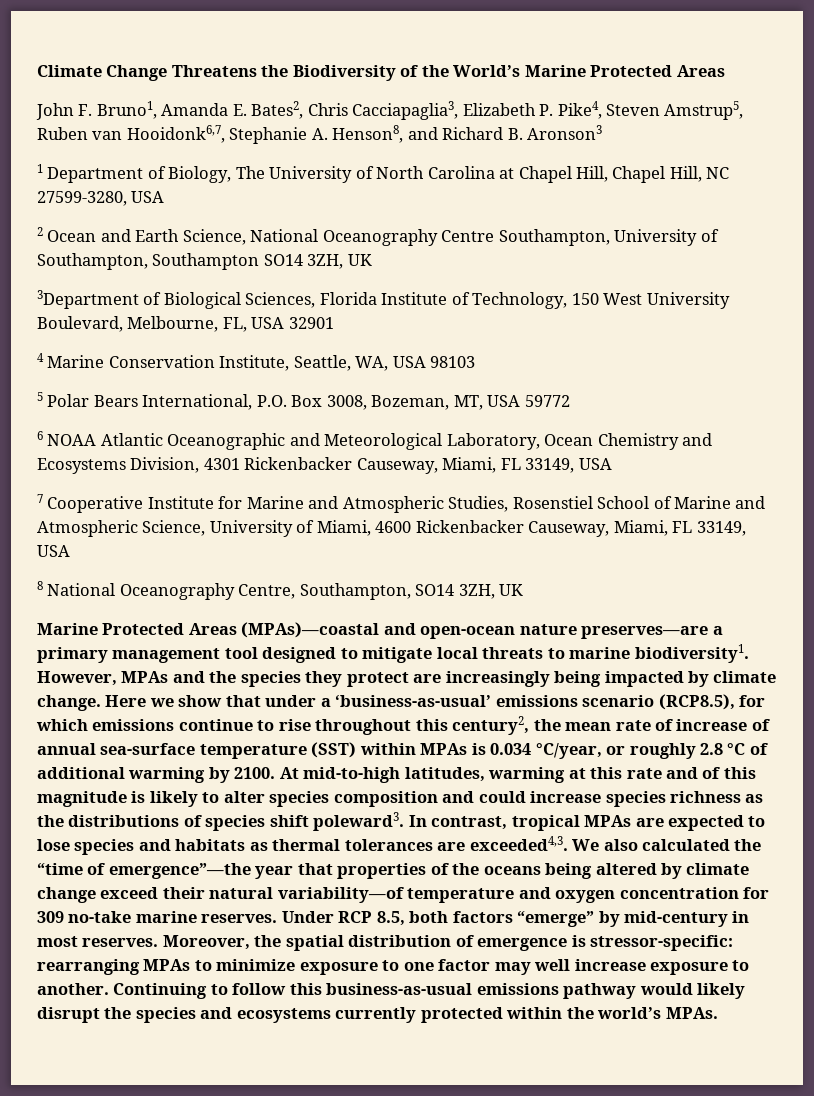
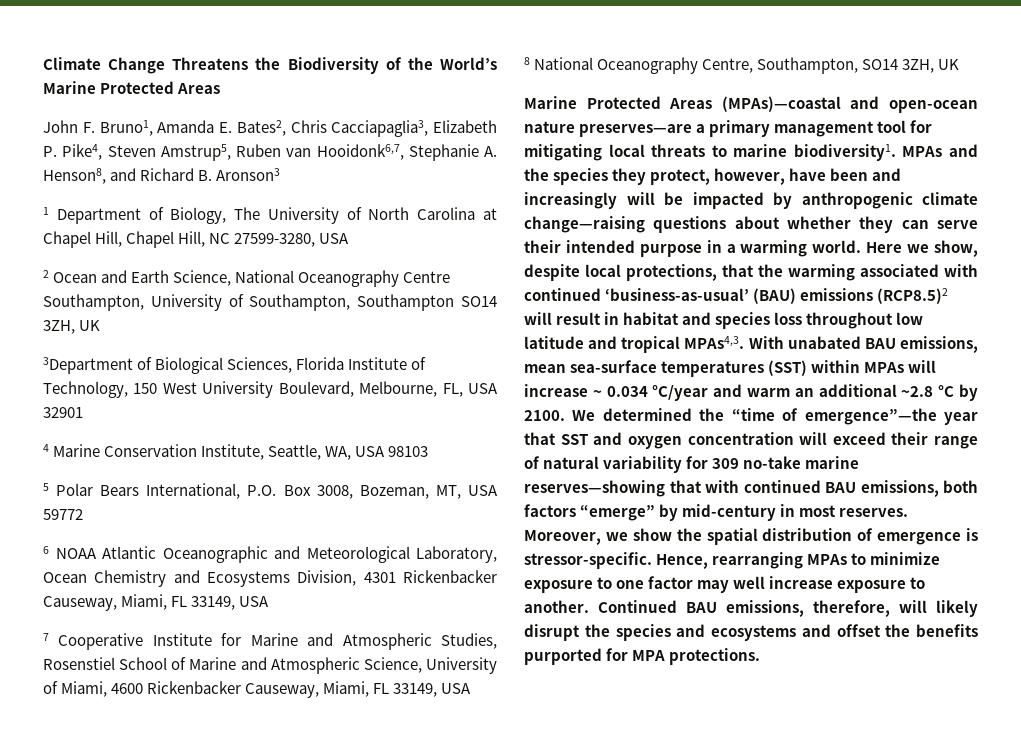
[262,647,433,663] designed to mitigate -> [910,120,933,133] [524,144,602,161] for mitigating
[37,671,117,686] However, -> (896, 152) none
[346,671,777,687] [37,694,766,711] [36,716,770,735] [37,742,768,759] [37,767,756,783] [37,791,764,807] [37,812,766,831] [37,836,731,855] protect are increasingly being impacted by climate change. Here we show that under a ‘business-as-usual’ emissions scenario (RCP8.5), for which emissions continue to rise throughout this century2, the mean rate of increase of annual sea-surface temperature (SST) within MPAs is 0.034 °C/year, or roughly 2.8 °C of additional warming by 2100. At mid-to-high latitudes, warming at this rate and of this magnitude is likely to alter species composition and could increase species richness as the distributions of species shift poleward3. In contrast, tropical MPAs are expected to lose species and habitats as thermal tolerances are exceeded4,3. We also calculated -> [650,168,902,185] [524,192,978,209] [524,216,978,233] [524,240,979,257] [524,264,978,281] [524,288,949,304] [524,312,924,329] [524,336,978,353] [524,360,937,377] [524,384,978,401] [524,408,692,421] protect, however, have been and increasingly will be impacted by anthropogenic climate change—raising questions about whether they can serve their intended purpose in a warming world. Here we show, despite local protections, that the warming associated with continued ‘business-as-usual’ (BAU) emissions (RCP8.5)2 will result in habitat and species loss throughout low latitude and tropical MPAs4,3. With unabated BAU emissions, mean sea-surface temperatures (SST) within MPAs will increase ~ 0.034 °C/year and warm an additional ~2.8 °C by 2100. We determined
[337,863,750,879] [37,887,770,903] [37,911,405,926] properties of the oceans being altered by climate change exceed their natural variability—of temperature and oxygen concentration for 309 no-take marine reserves. Under RCP 8.5, -> [560,432,978,449] [524,456,860,473] [524,480,939,497] SST and oxygen concentration will exceed their range of natural variability for 309 no-take marine reserves—showing that with continued BAU emissions,
(250, 942) none -> [605,528,672,541] we show
[590,935,734,951] stressor-specific: -> [524,552,709,569] stressor-specific. Hence,
[113,983,693,999] Continuing to follow this business-as-usual emissions pathway would -> [598,600,927,617] Continued BAU emissions, therefore, will
[335,1007,718,1023] currently protected within the world’s MPAs. -> [801,624,978,637] [524,648,761,665] and offset the benefits purported for MPA protections.

